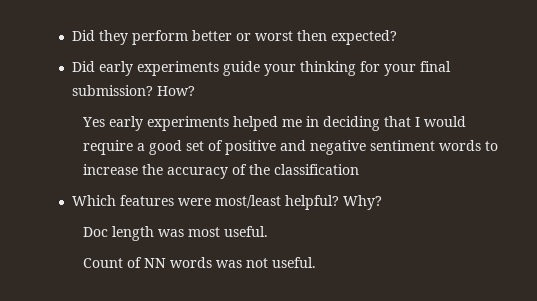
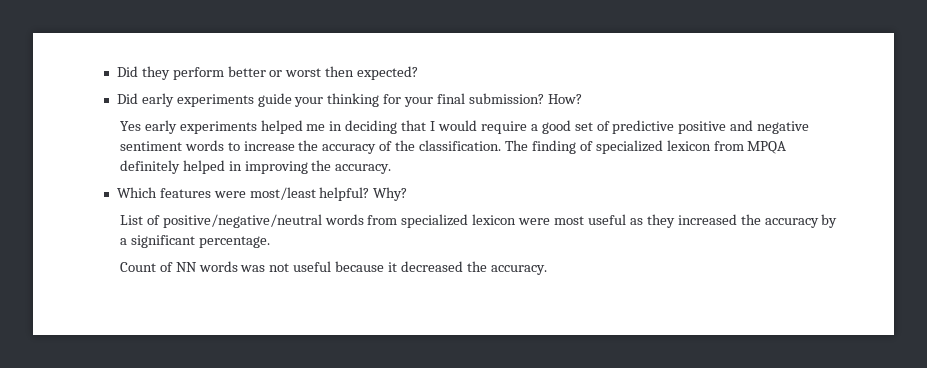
(223, 145) none -> [612,120,675,134] predictive
[273,164,359,175] classification -> [419,140,787,154] [119,160,392,174] classification. The finding of specialized lexicon from MPQA definitely helped in improving the accuracy.
[82,226,268,241] Doc length was most useful. -> [119,214,838,228] [119,235,270,248] List of positive/negative/neutral words from specialized lexicon were most useful as they increased the accuracy by a significant percentage.
[271,257,316,268] useful. -> [293,261,547,275] useful because it decreased the accuracy.

